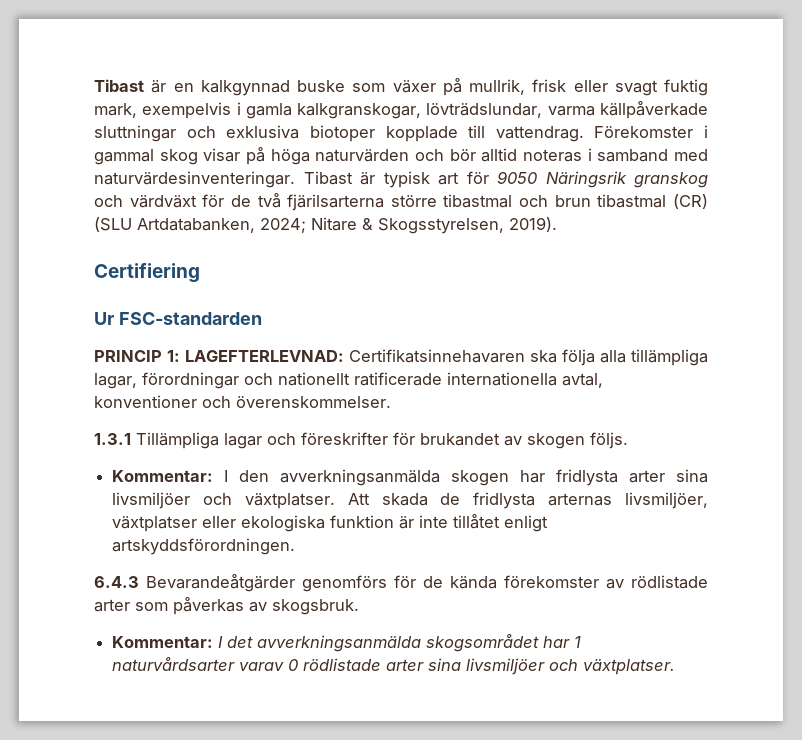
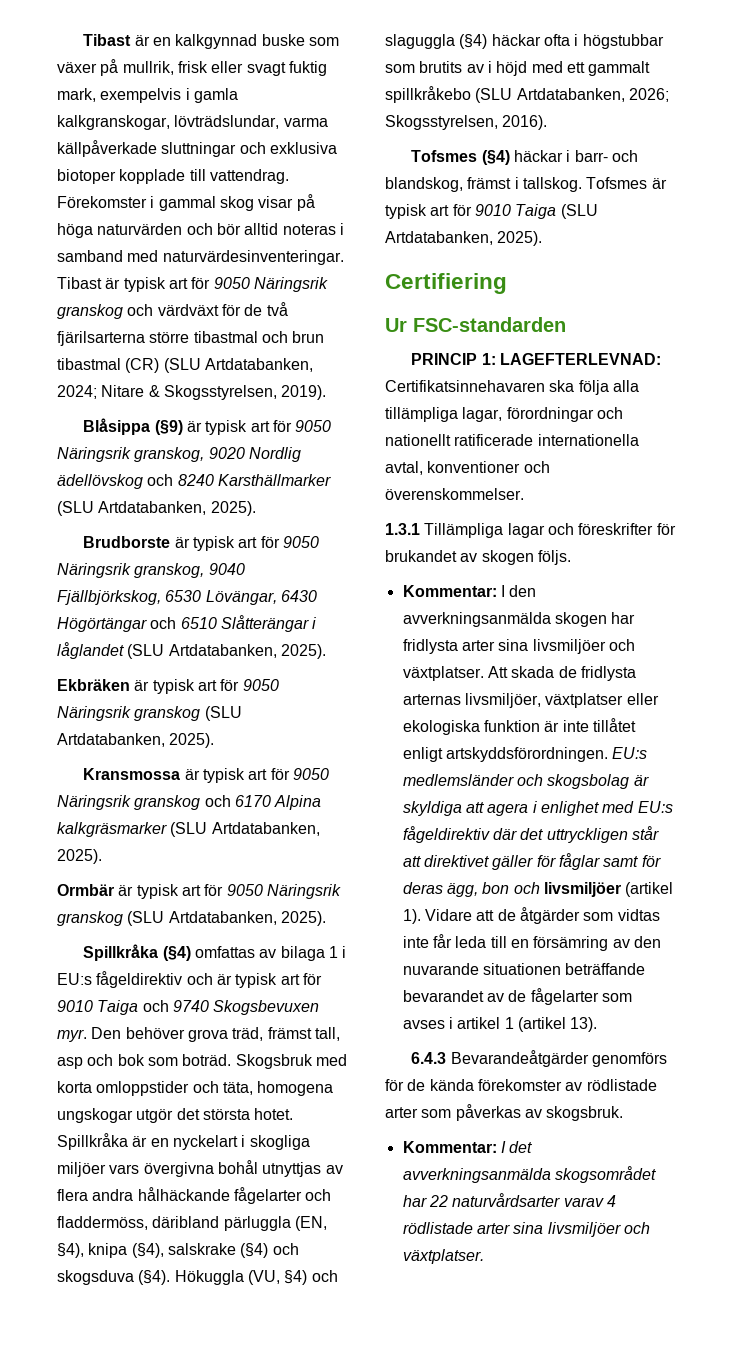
(557, 224) none -> [83,418,332,435] [57,447,301,462] [57,474,331,489] [57,501,256,516] [83,536,319,551] [57,563,245,578] [57,590,317,605] [57,615,317,632] [57,642,326,659] [57,679,279,694] [57,706,242,721] [57,733,215,748] [83,768,329,783] [57,795,322,810] [57,822,320,837] [57,849,102,864] [57,884,341,899] [57,911,326,926] [83,944,347,961] [57,971,322,988] [57,1000,320,1015] [57,1027,340,1042] [57,1054,347,1069] [57,1081,334,1096] [57,1108,294,1123] [57,1133,310,1150] [57,1160,343,1177] [57,1187,332,1204] [57,1216,327,1231] [57,1243,299,1258] [57,1270,338,1285] [385,34,664,49] [385,61,651,76] [385,86,669,103] [385,115,548,130] [411,150,638,165] [385,177,667,192] [385,204,598,219] [385,231,543,246] // Blåsippa (§9) är typisk art för 9050 Näringsrik granskog, 9020 Nordlig ädellövskog och 8240 Karsthällmarker (SLU Artdatabanken, 2025). // Brudborste är typisk art för 9050 Näringsrik granskog, 9040 Fjällbjörkskog, 6530 Lövängar, 6430 Högörtängar och 6510 Slåtterängar i låglandet (SLU Artdatabanken, 2025). // Ekbräken är typisk art för 9050 Näringsrik granskog (SLU Artdatabanken, 2025). // Kransmossa är typisk art för 9050 Näringsrik granskog och 6170 Alpina kalkgräsmarker (SLU Artdatabanken, 2025). // Ormbär är typisk art för 9050 Näringsrik granskog (SLU Artdatabanken, 2025). // Spillkråka (§4) omfattas av bilaga 1 i EU:s fågeldirektiv och är typisk art för 9010 Taiga och 9740 Skogsbevuxen myr. Den behöver grova träd, främst tall, asp och bok som boträd. Skogsbruk med korta omloppstider och täta, homogena ungskogar utgör det största hotet. Spillkråka är en nyckelart i skogliga miljöer vars övergivna bohål utnyttjas av flera andra hålhäckande fågelarter och fladdermöss, däribland pärluggla (EN, §4), knipa (§4), salskrake (§4) och skogsduva (§4). Hökuggla (VU, §4) och slaguggla (§4) häckar ofta i högstubbar som brutits av i höjd med ett gammalt spillkråkebo (SLU Artdatabanken, 2026; Skogsstyrelsen, 2016). // Tofsmes (§4) häckar i barr- och blandskog, främst i tallskog. Tofsmes är typisk art för 9010 Taiga (SLU Artdatabanken, 2025).
(296, 546) none -> [612,747,648,759] [402,774,649,789] [402,801,673,816] [402,826,659,843] [402,853,661,870] [402,882,674,897] [402,907,660,924] [402,934,661,951] [402,963,646,975] [402,988,632,1005] [402,1017,598,1032] EU:s medlemsländer och skogsbolag är skyldiga att agera i enlighet med EU:s fågeldirektiv där det uttryckligen står att direktivet gäller för fåglar samt för deras ägg, bon och livsmiljöer (artikel 1). Vidare att de åtgärder som vidtas inte får leda till en försämring av den nuvarande situationen beträffande bevarandet av de fågelarter som avses i artikel 1 (artikel 13).
[574,636,582,648] 1 -> [428,1195,448,1207] 22
[288,659,300,671] 0 -> [606,1195,616,1207] 4

